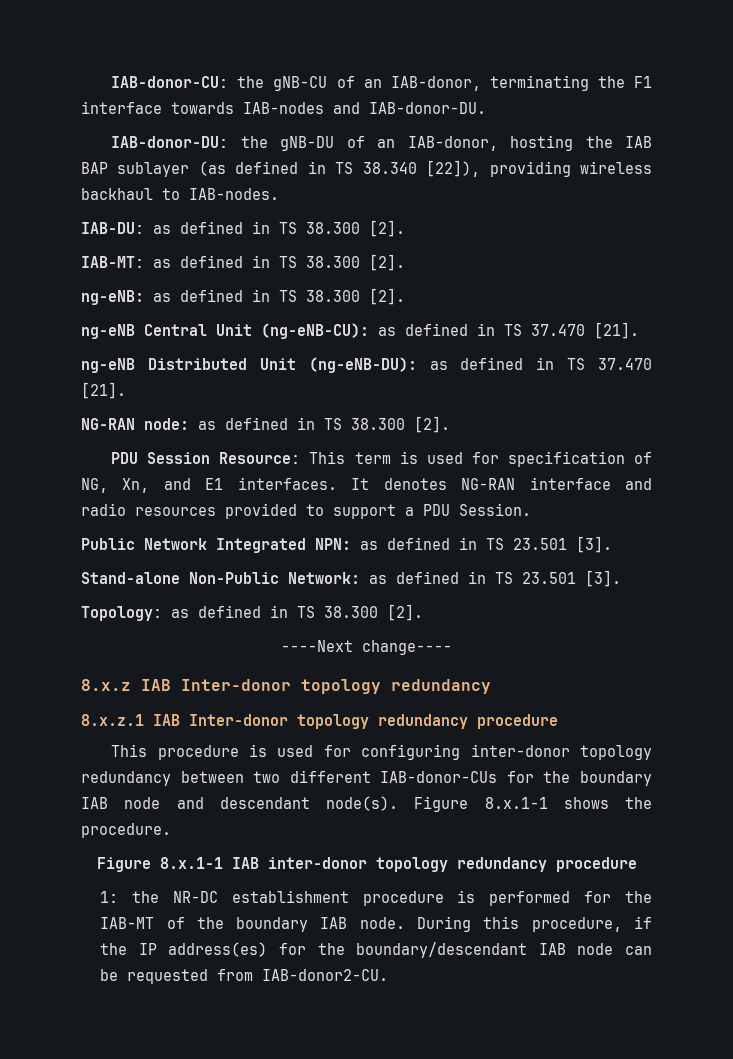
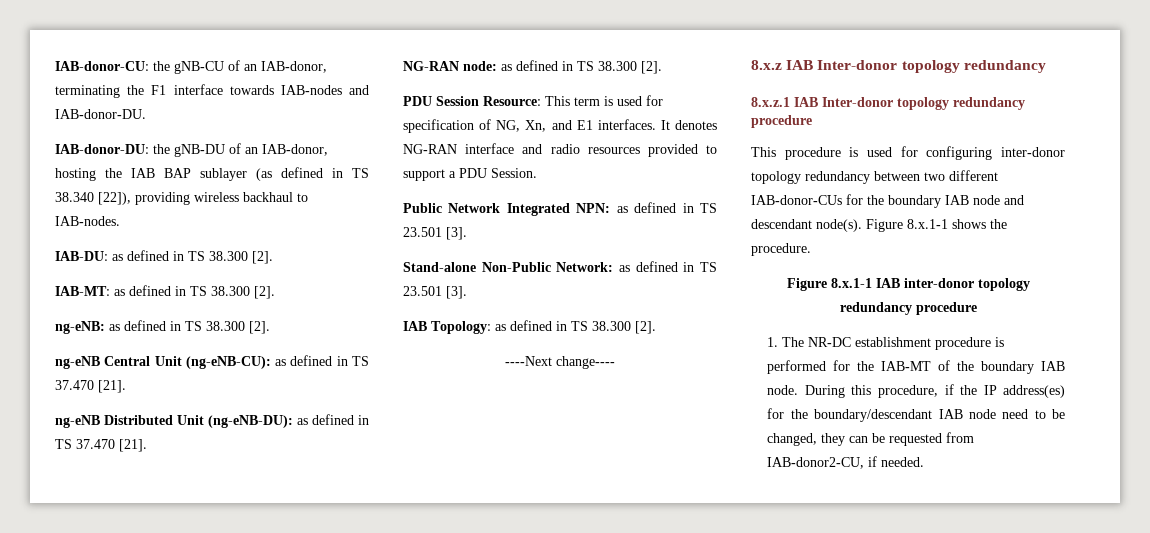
(621, 578) none -> [403,321,427,331] IAB
[100,891,160,903] 1: the -> [767,337,805,347] 1. The
(614, 949) none -> [1002,409,1065,419] [767,433,846,446] need to be changed, they
[262,969,389,981] IAB-donor2-CU. -> [767,456,925,469] IAB-donor2-CU, if needed.

